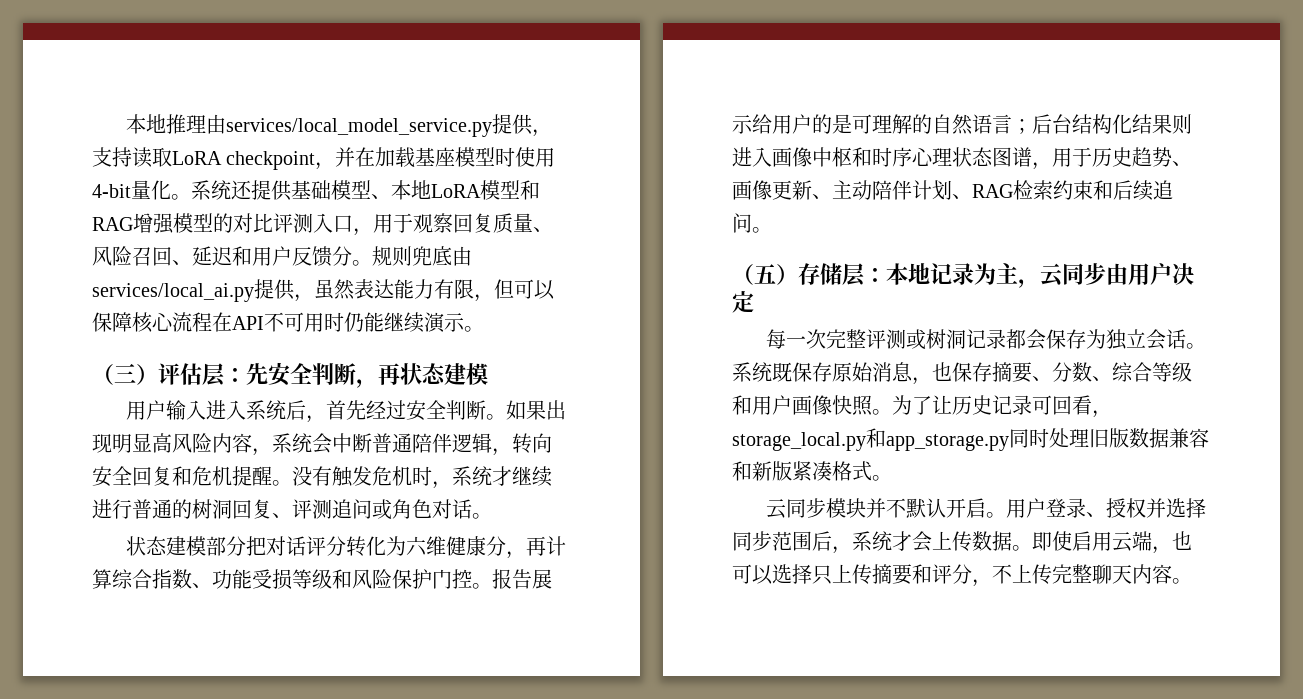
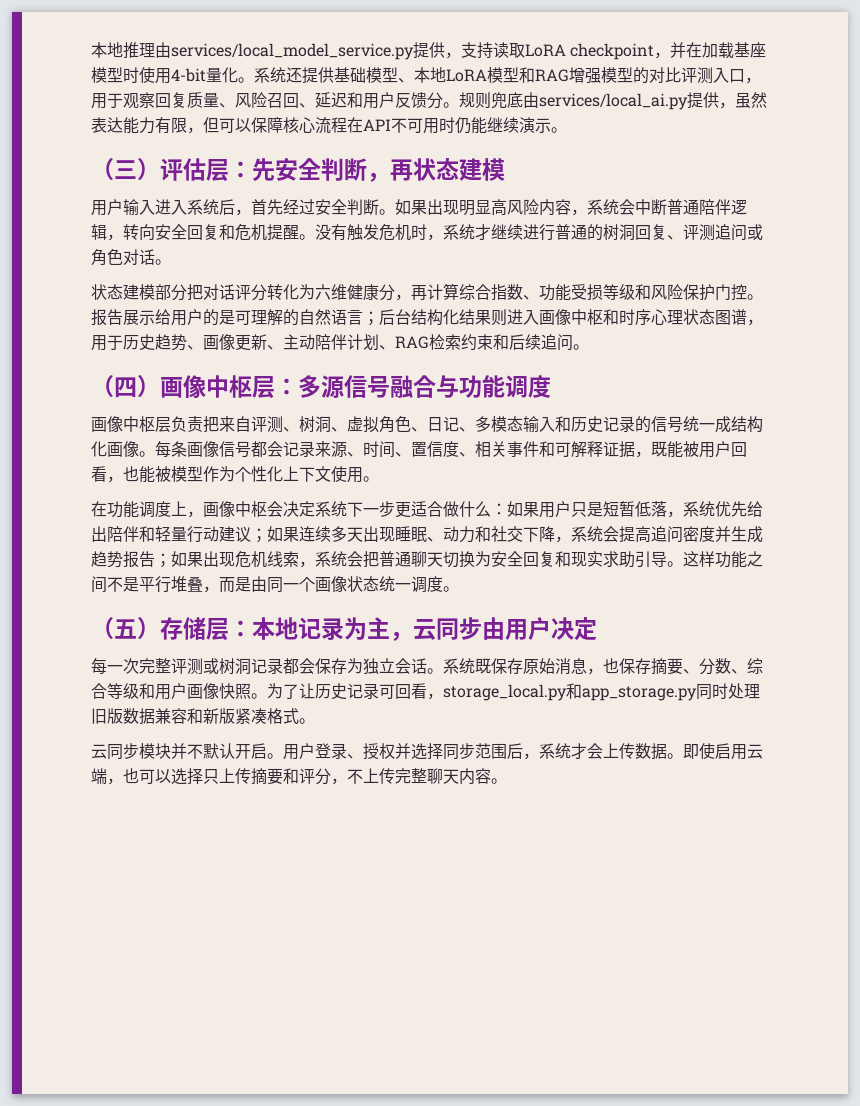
(772, 230) none -> [91,375,551,399] [91,416,763,433] [91,441,747,458] [91,466,379,483] [91,501,763,518] [91,526,763,543] [91,551,763,568] [91,576,459,593] // （四）画像中枢层：多源信号融合与功能调度 // 画像中枢层负责把来自评测、树洞、虚拟角色、日记、多模态输入和历史记录的信号统一成结构化画像。每条画像信号都会记录来源、时间、置信度、相关事件和可解释证据，既能被用户回看，也能被模型作为个性化上下文使用。 // 在功能调度上，画像中枢会决定系统下一步更适合做什么：如果用户只是短暂低落，系统优先给出陪伴和轻量行动建议；如果连续多天出现睡眠、动力和社交下降，系统会提高追问密度并生成趋势报告；如果出现危机线索，系统会把普通聊天切换为安全回复和现实求助引导。这样功能之间不是平行堆叠，而是由同一个画像状态统一调度。

